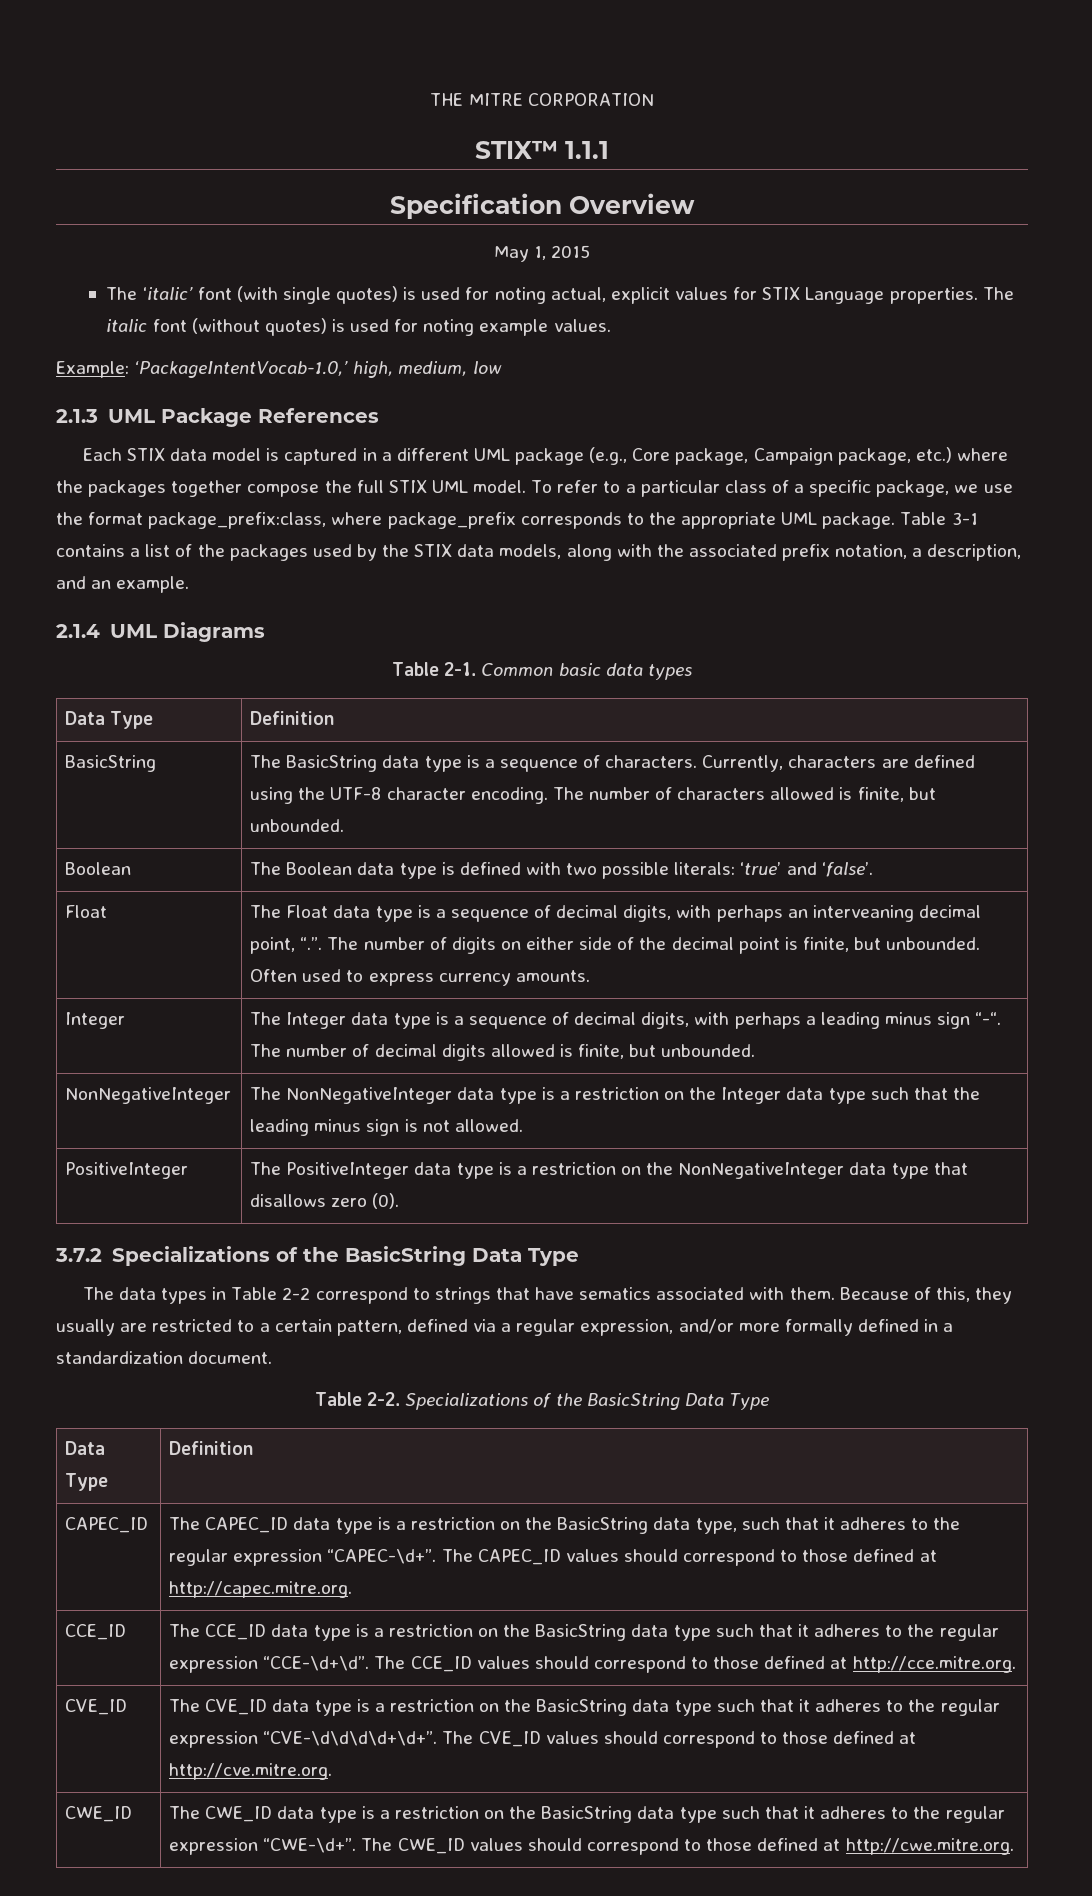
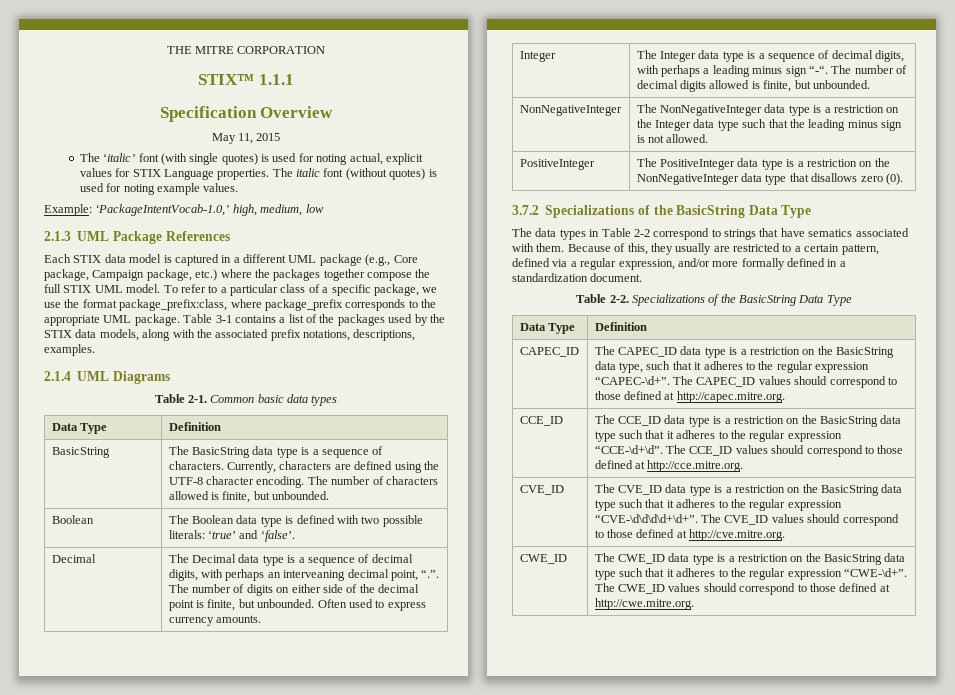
[534,246,546,260] 1, -> [238,133,253,144] 11,
[835,544,1022,561] [56,576,190,593] notation, a description, and an example. -> [303,329,416,341] [44,344,95,356] notations, descriptions, examples.
[65,905,108,918] [250,905,329,918] Float | The Float -> [51,554,96,563] [168,554,237,563] Decimal | The Decimal

